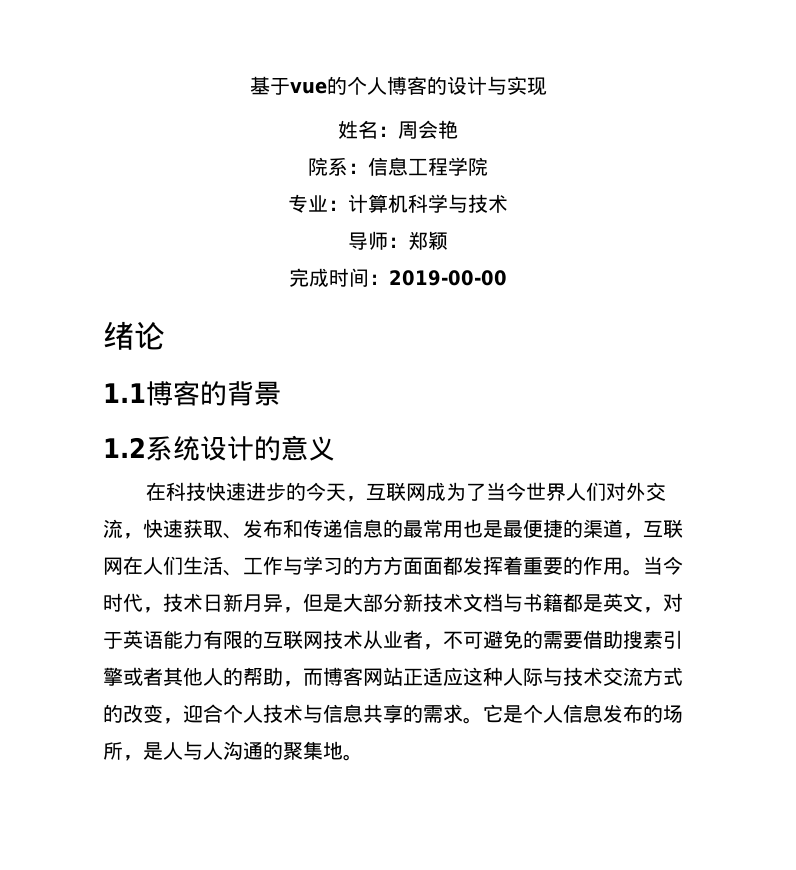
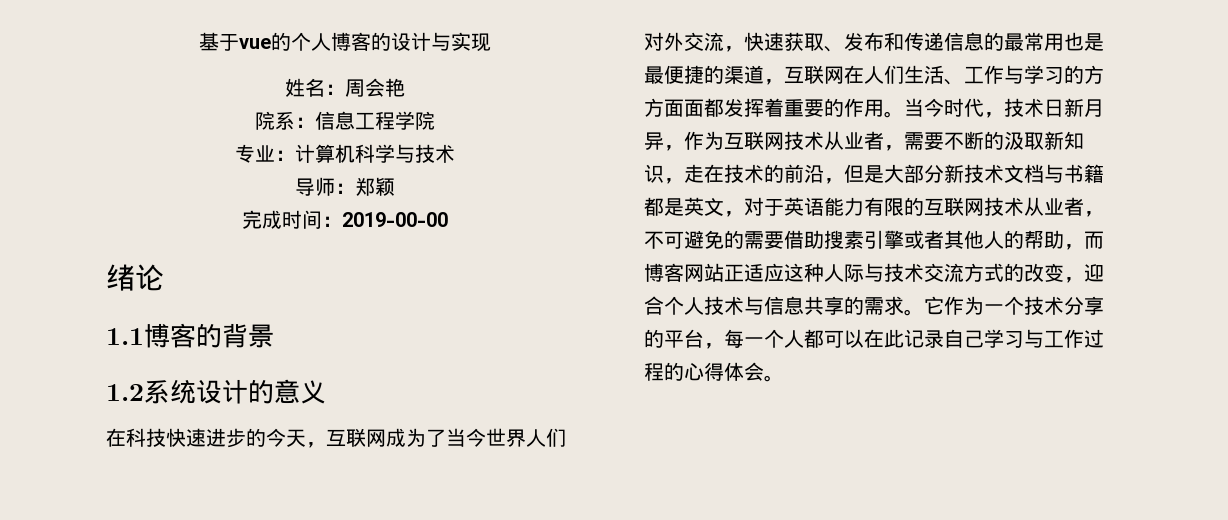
(303, 610) none -> [684,131,1084,151] [644,164,844,184] 作为互联网技术从业者，需要不断的汲取新知识，走在技术的前沿，
[503,704,683,723] [103,741,343,761] 是个人信息发布的场所，是人与人沟通的聚集地 -> [944,296,1104,315] [644,329,1104,349] [644,362,764,381] 作为一个技术分享的平台，每一个人都可以在此记录自己学习与工作过程的心得体会

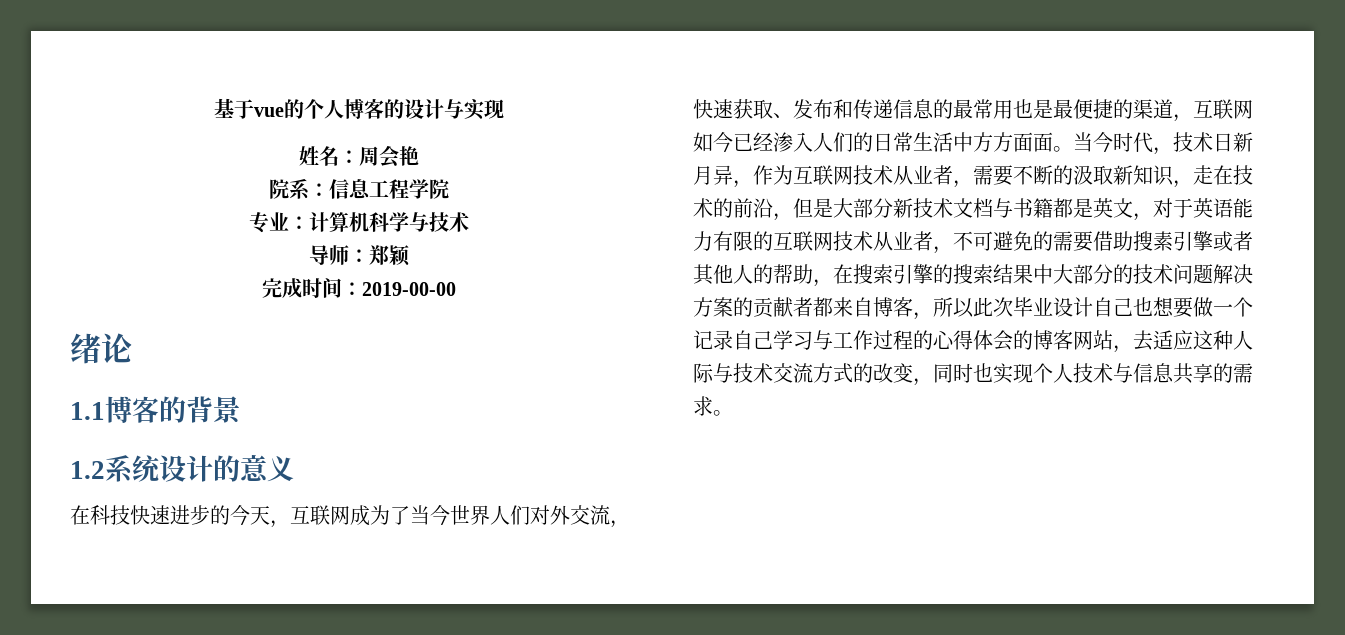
[844,65,1104,85] [644,98,884,117] 在人们生活、工作与学习的方方面面都发挥着重要的作用 -> [693,132,1053,153] 如今已经渗入人们的日常生活中方方面面
[1084,231,1104,249] 而 -> [833,264,1253,284] [693,297,1253,320] [693,330,1033,351] 在搜索引擎的搜索结果中大部分的技术问题解决方案的贡献者都来自博客，所以此次毕业设计自己也想要做一个记录自己学习与工作过程的心得体会的
[724,264,744,282] 正 -> [1113,330,1153,353] ，去
[1084,264,1104,282] [644,296,664,315] 迎合 -> [933,363,1033,384] 同时也实现
[924,296,1104,315] [644,329,1104,349] [644,362,784,382] 它作为一个技术分享的平台，每一个人都可以在此记录自己学习与工作过程的心得体会。 -> (733, 413) none

